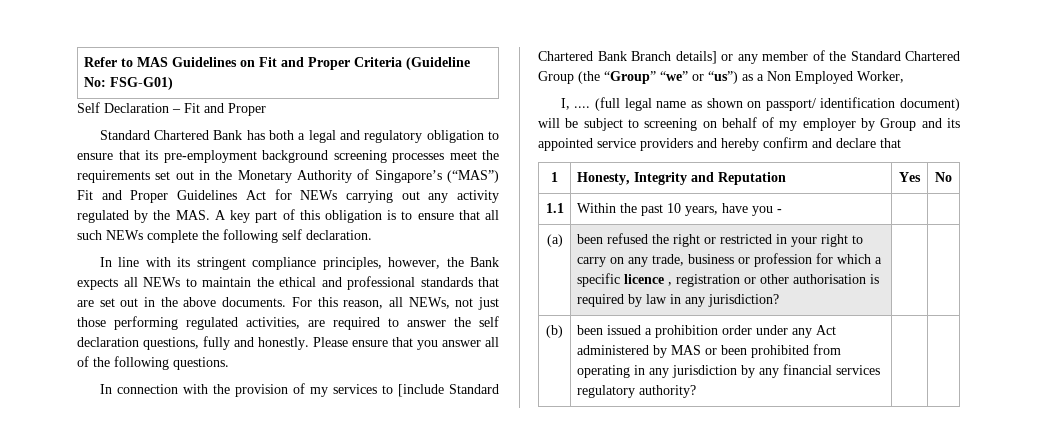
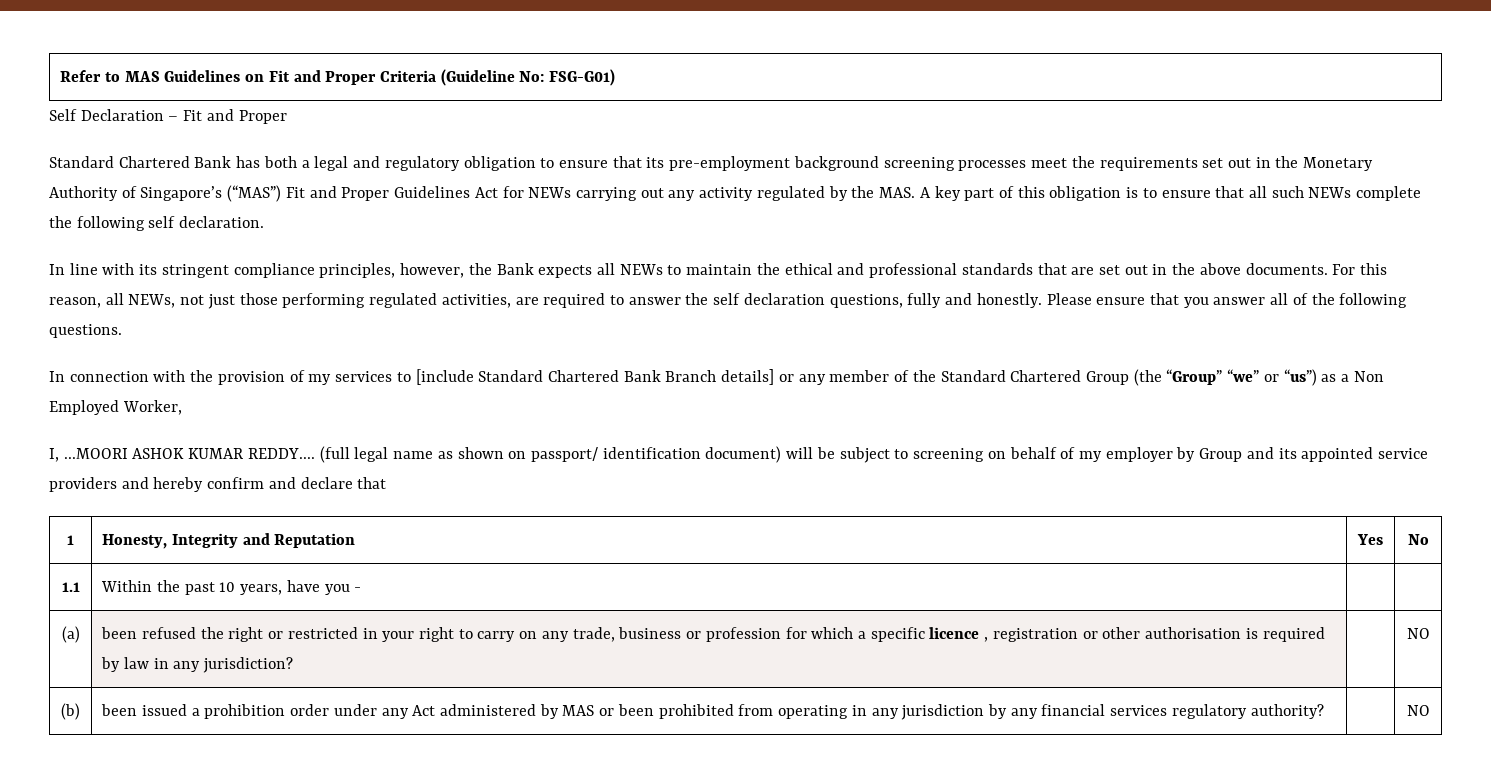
[574,106,591,108] .... -> [63,448,315,459] ...MOORI ASHOK KUMAR REDDY....
(779, 300) none -> [1406,628,1430,639] NO
(696, 391) none -> [1406,705,1430,716] NO

